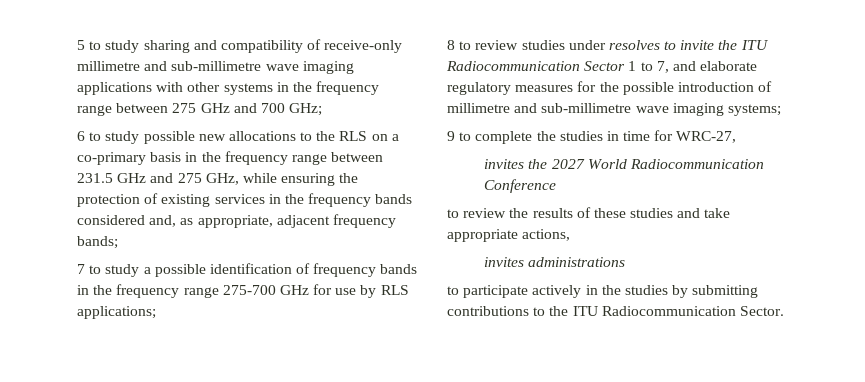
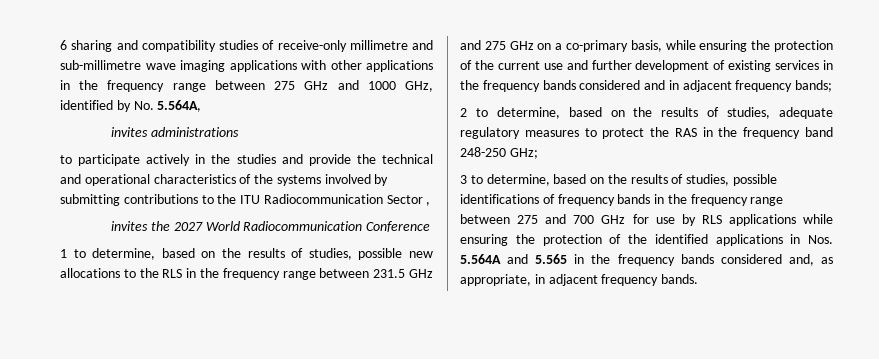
[77,40,140,53] 5 to study -> [60,40,67,50] 6
(303, 46) none -> [219,40,258,50] studies
[223,83,273,95] systems -> [366,60,433,72] applications
[260,103,323,116] [77,131,399,144] [77,151,384,165] [77,173,359,186] [77,193,413,207] [77,214,396,228] [77,236,118,249] [77,263,418,277] [77,284,409,298] [77,306,156,319] [447,40,769,50] [446,61,758,73] [447,81,773,95] [447,103,781,116] [447,130,737,144] [484,159,764,169] [484,179,557,193] [447,207,731,218] [447,229,571,242] 700 GHz; // 6 to study possible new allocations to the RLS on a co-primary basis in the frequency range between 231.5 GHz and 275 GHz, while ensuring the protection of existing services in the frequency bands considered and, as appropriate, adjacent frequency bands; // 7 to study a possible identification of frequency bands in the frequency range 275-700 GHz for use by RLS applications; // 8 to review studies under resolves to invite the ITU Radiocommunication Sector 1 to 7, and elaborate regulatory measures for the possible introduction of millimetre and sub-millimetre wave imaging systems; // 9 to complete the studies in time for WRC-27, // invites the 2027 World Radiocommunication Conference // to review the results of these studies and take appropriate actions, -> [367,81,434,92] [60,100,202,112] 1000 GHz, identified by No. 5.564A,
(668, 290) none -> [281,154,433,166] [60,174,371,186] and provide the technical and operational characteristics of the systems involved
[739,306,784,316] Sector. -> [386,195,431,206] [111,221,431,232] [60,248,433,260] [60,268,434,280] [460,40,833,52] [460,60,833,72] [460,80,833,92] [460,107,833,119] [460,127,833,139] [460,147,538,159] [460,174,778,186] [460,194,784,206] [460,214,833,226] [460,234,833,246] [460,254,833,266] [460,274,699,286] Sector , // invites the 2027 World Radiocommunication Conference // 1 to determine, based on the results of studies, possible new allocations to the RLS in the frequency range between 231.5 GHz and 275 GHz on a co-primary basis, while ensuring the protection of the current use and further development of existing services in the frequency bands considered and in adjacent frequency bands; // 2 to determine, based on the results of studies, adequate regulatory measures to protect the RAS in the frequency band 248-250 GHz; // 3 to determine, based on the results of studies, possible identifications of frequency bands in the frequency range between 275 and 700 GHz for use by RLS applications while ensuring the protection of the identified applications in Nos. 5.564A and 5.565 in the frequency bands considered and, as appropriate, in adjacent frequency bands.

